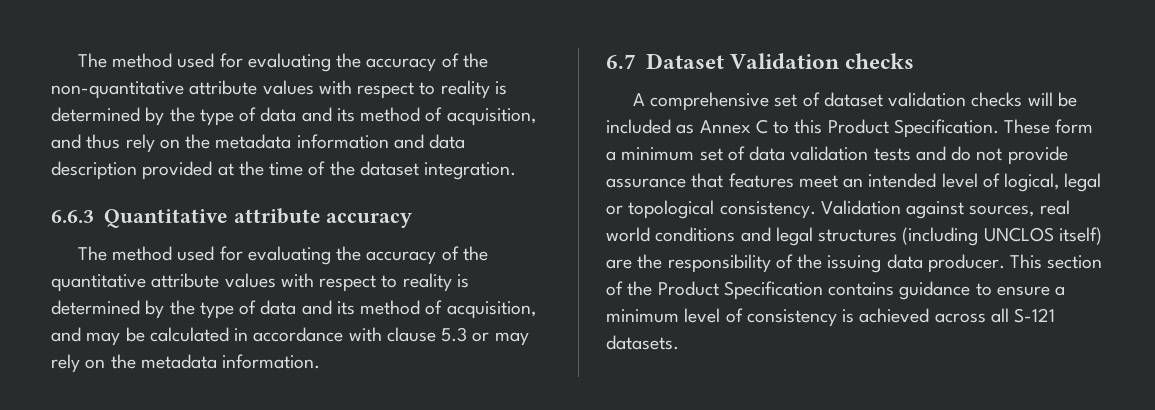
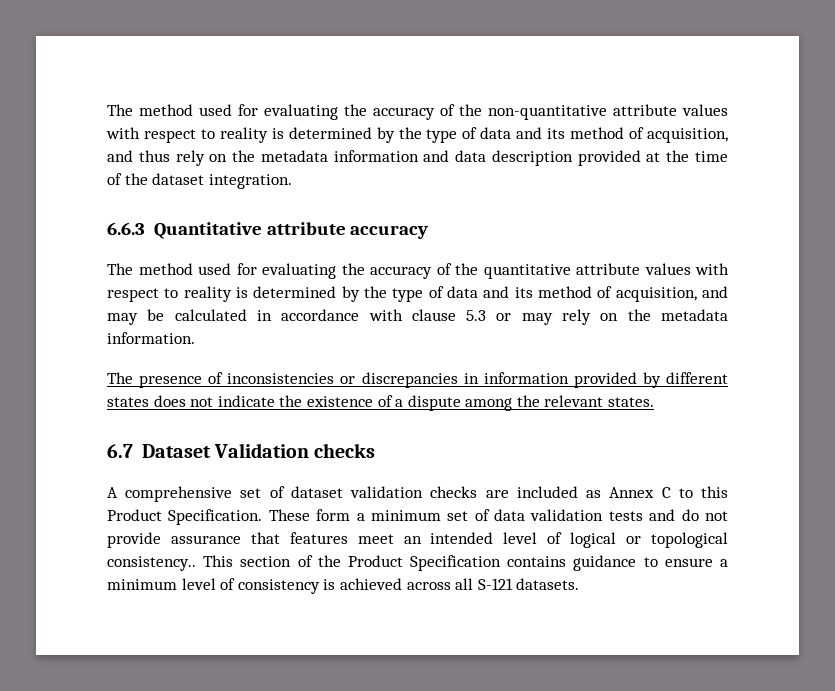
(321, 361) none -> [107,372,729,388] [107,395,655,411] // The presence of inconsistencies or discrepancies in information provided by different states does not indicate the existence of a dispute among the relevant states.
[1027,92,1077,107] will be -> [485,490,509,498] are
[1004,173,1102,192] [606,200,1070,219] [606,227,1102,246] [606,254,1005,273] logical, legal or topological consistency. Validation against sources, real world conditions and legal structures (including UNCLOS itself) are the responsibility of the issuing data producer. -> [570,532,729,548] [107,556,196,571] logical or topological consistency..

